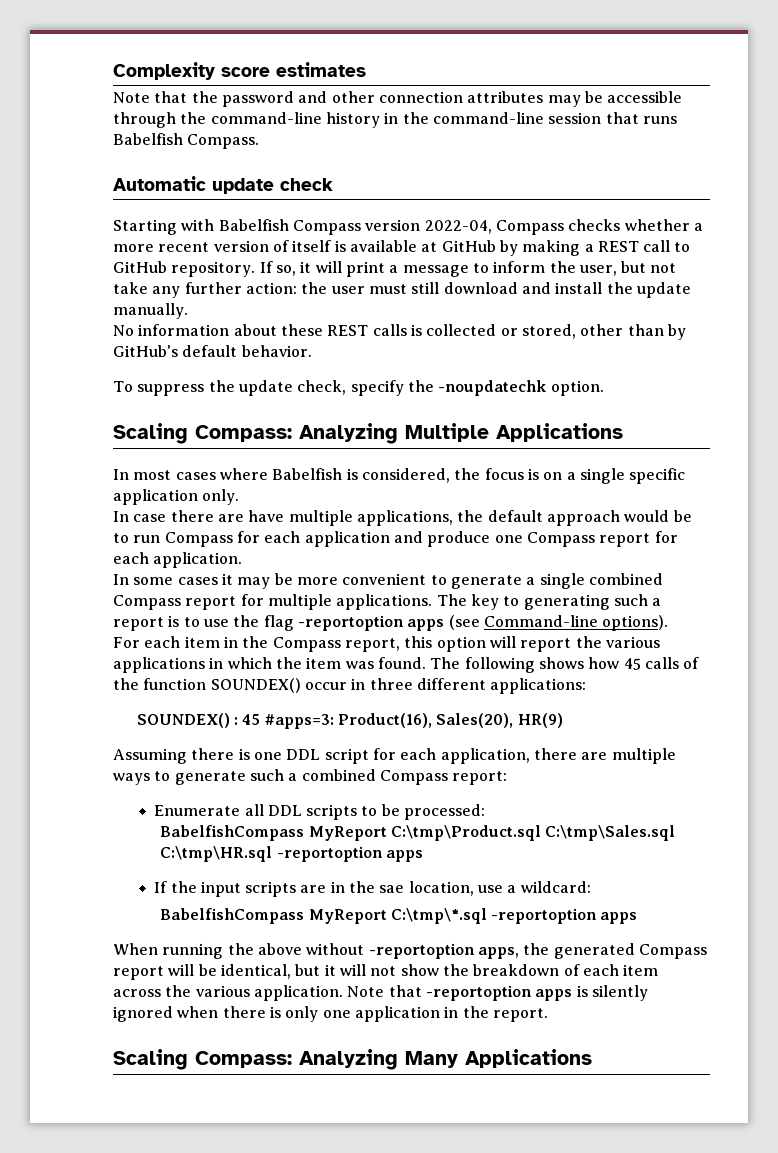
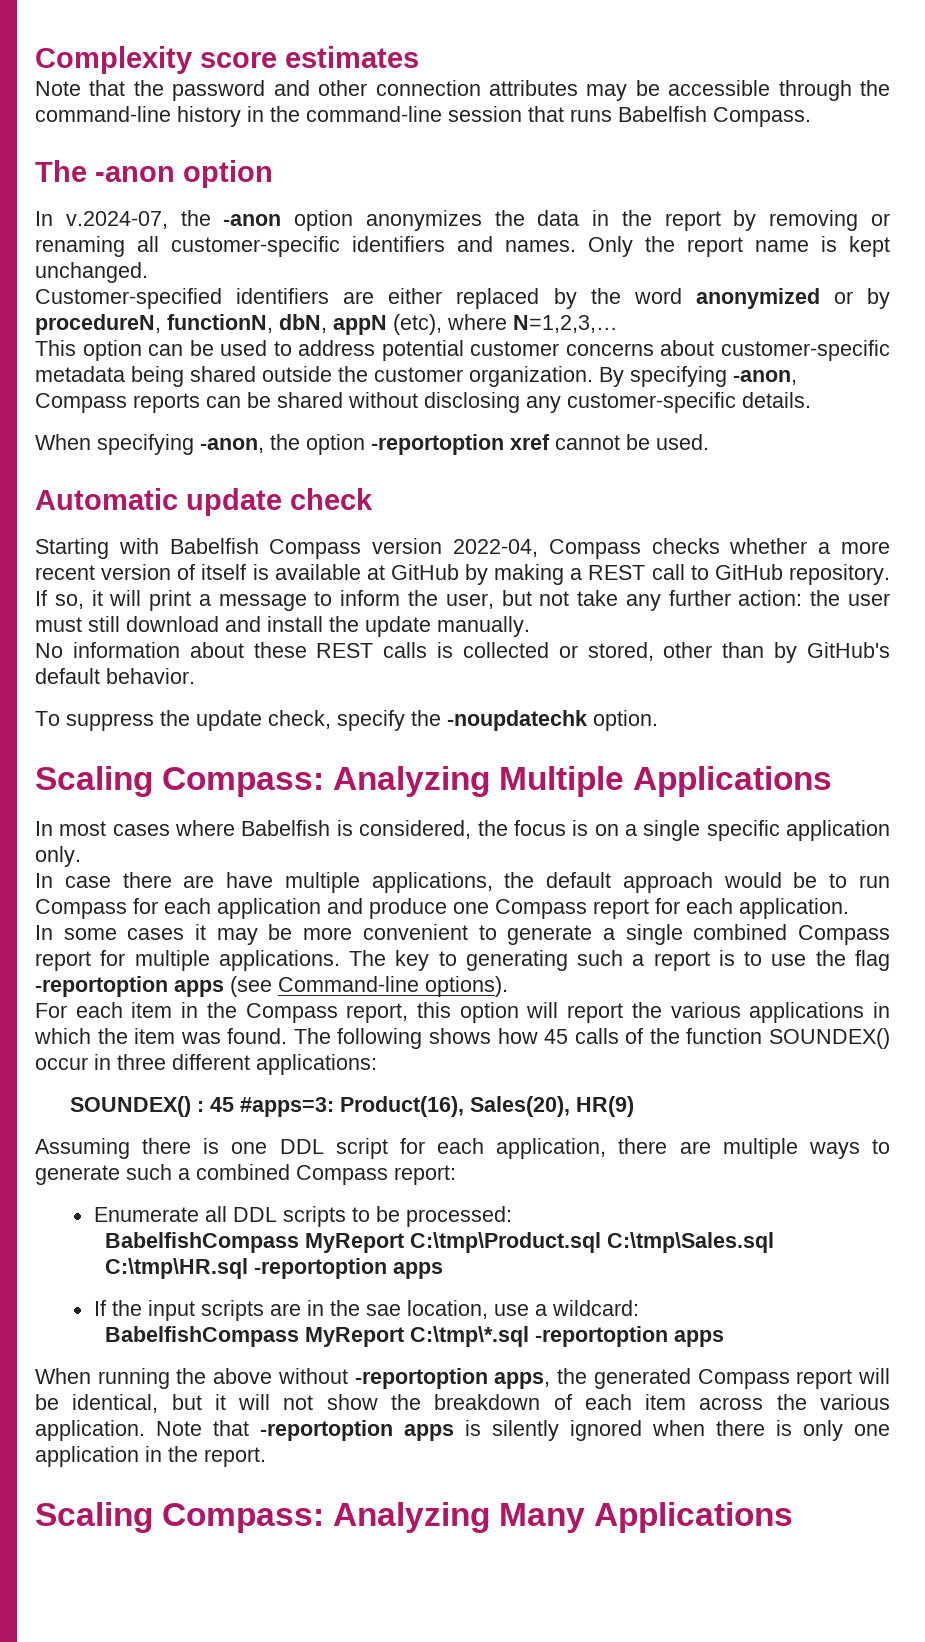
(260, 141) none -> [35,160,273,188] [35,210,890,231] [35,236,890,257] [35,262,148,283] [35,288,891,309] [35,314,618,335] [35,340,890,361] [35,366,797,387] [35,392,811,413] [35,434,709,455] // The -anon option // In v.2024-07, the -anon option anonymizes the data in the report by removing or renaming all customer-specific identifiers and names. Only the report name is kept unchanged. // Customer-specified identifiers are either replaced by the word anonymized or by procedureN, functionN, dbN, appN (etc), where N=1,2,3,… // This option can be used to address potential customer concerns about customer-specific metadata being shared outside the customer organization. By specifying -anon, Compass reports can be shared without disclosing any customer-specific details. // When specifying -anon, the option -reportoption xref cannot be used.

